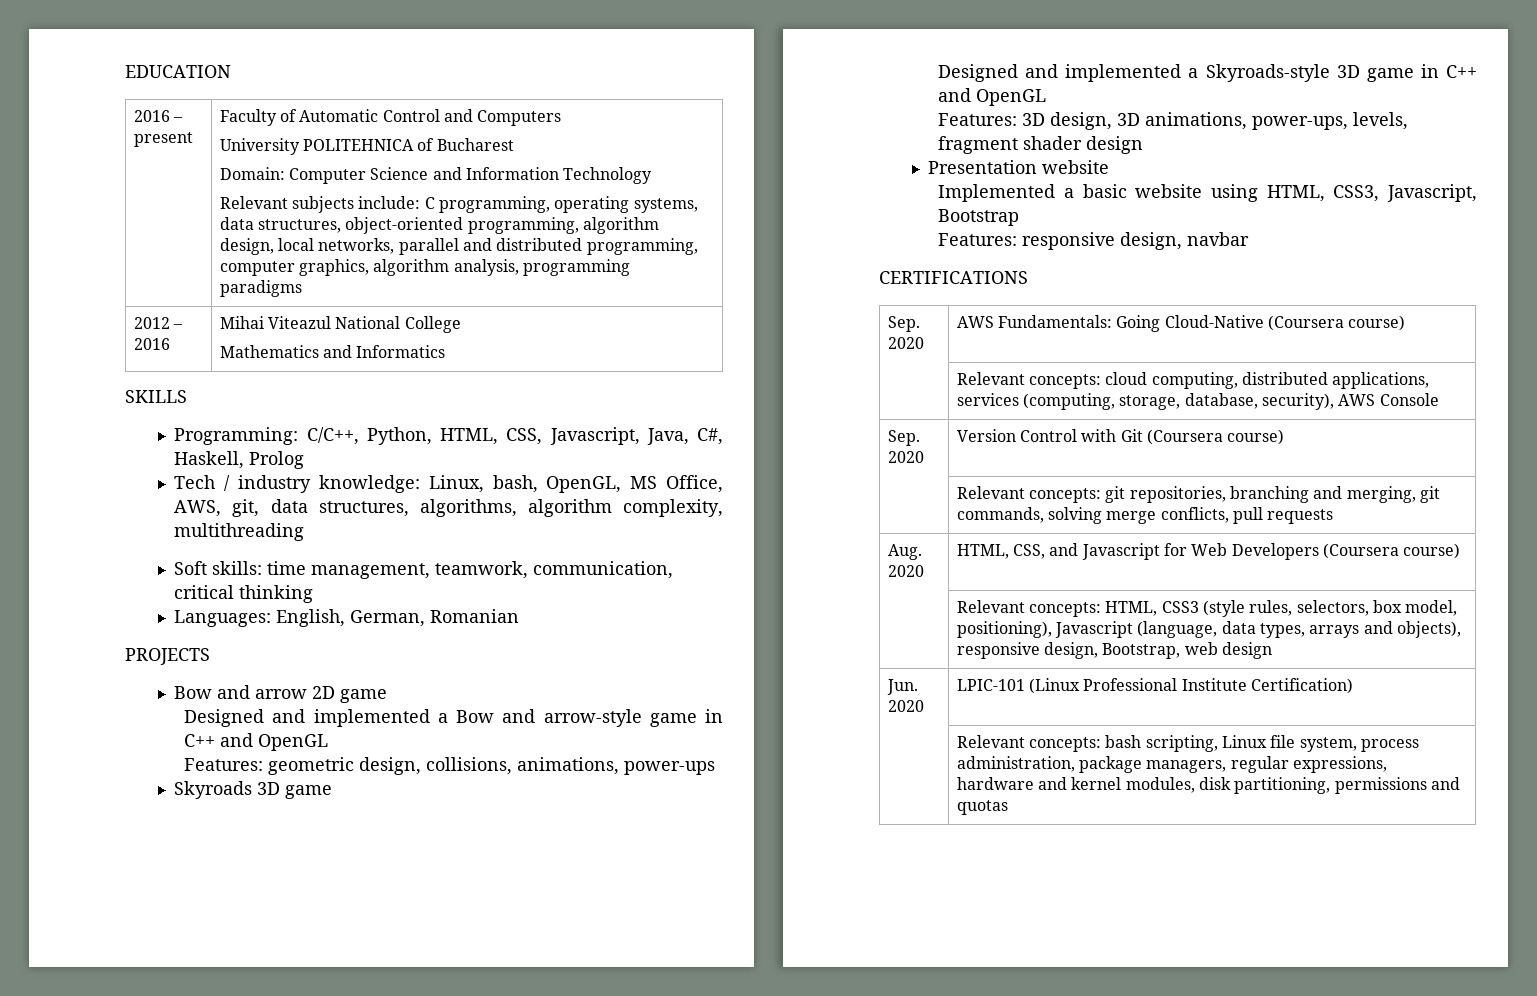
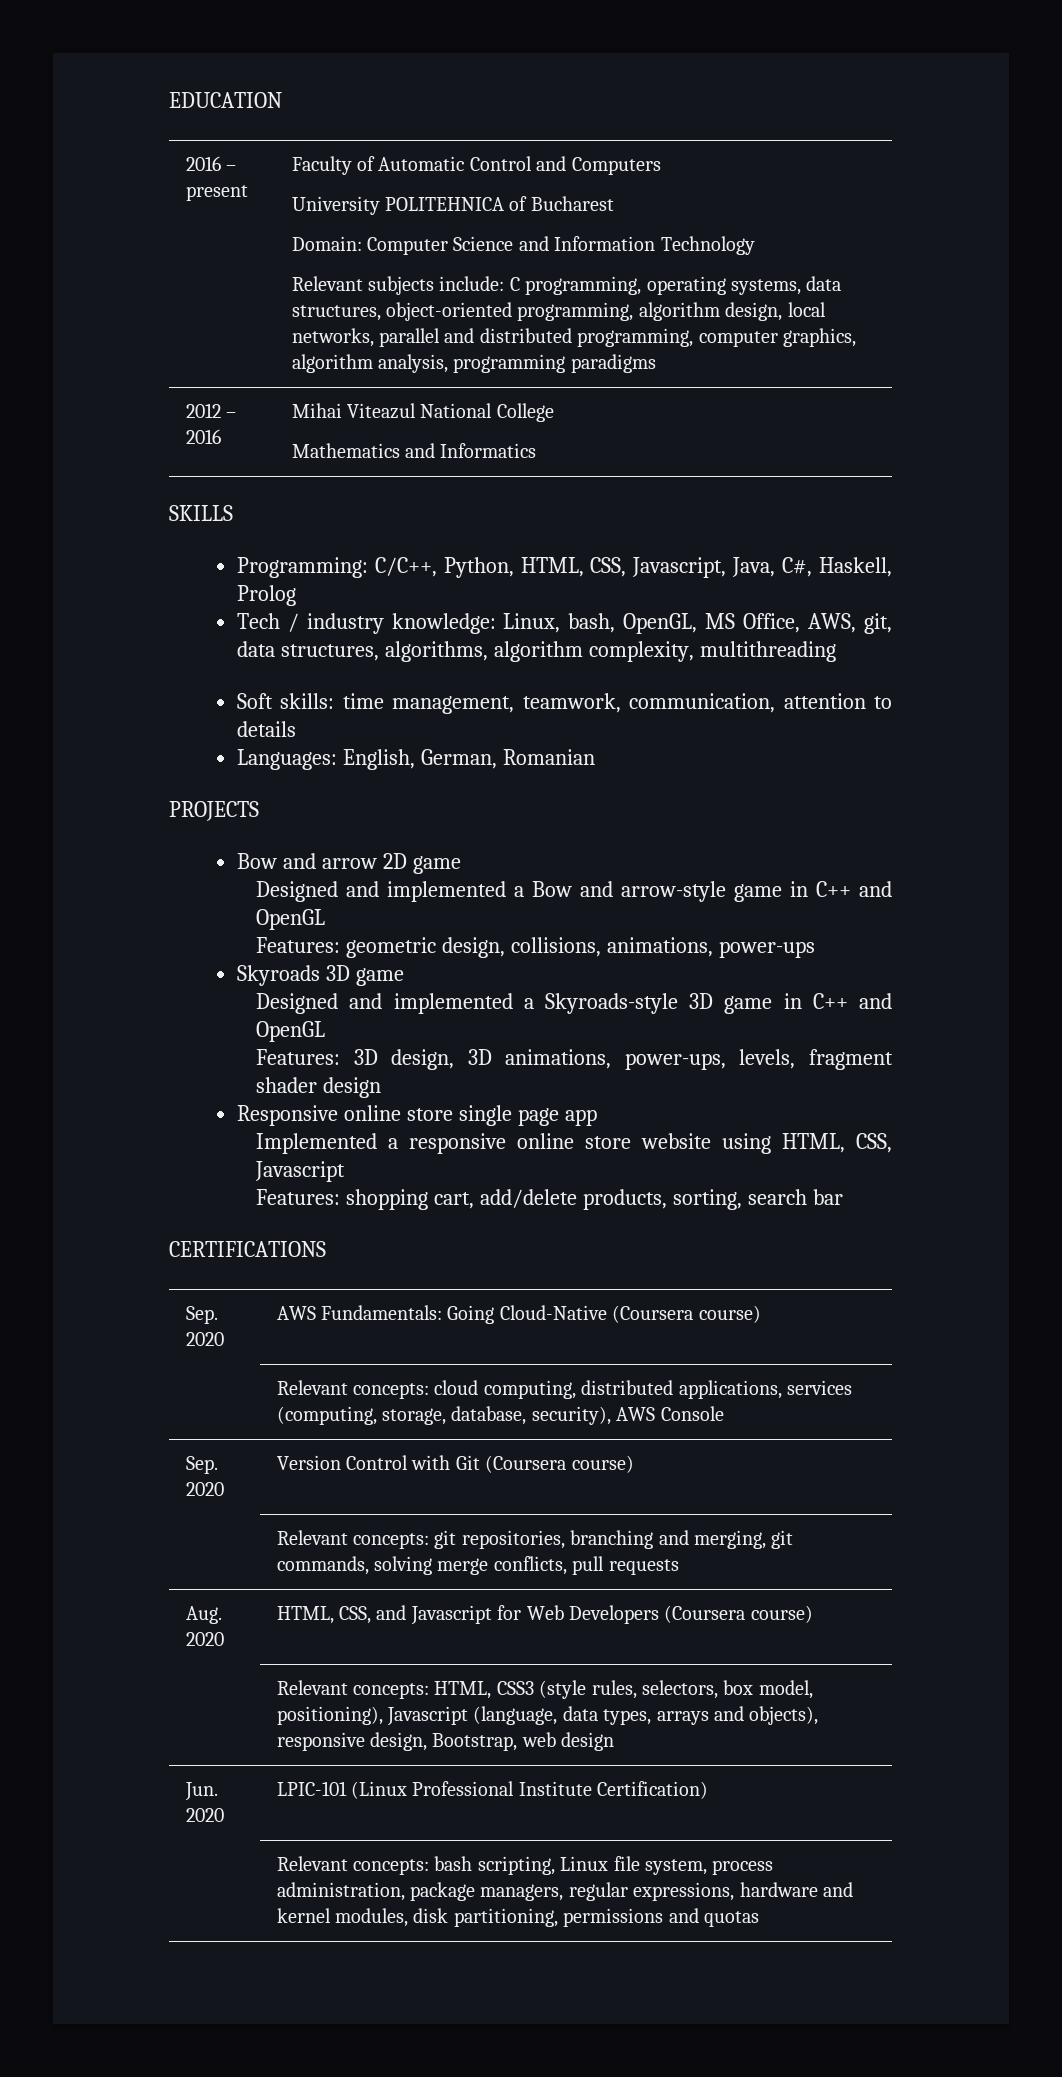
[174,585,314,603] critical thinking -> [783,693,892,709] [236,721,296,737] attention to details
[928,160,1110,174] [938,184,1477,202] [938,209,1020,226] [938,232,1250,250] Presentation website // Implemented a basic website using HTML, CSS3, Javascript, Bootstrap // Features: responsive design, navbar -> [236,1105,597,1126] [256,1133,893,1154] [255,1161,346,1182] [256,1189,843,1210] Responsive online store single page app // Implemented a responsive online store website using HTML, CSS, Javascript // Features: shopping cart, add/delete products, sorting, search bar

